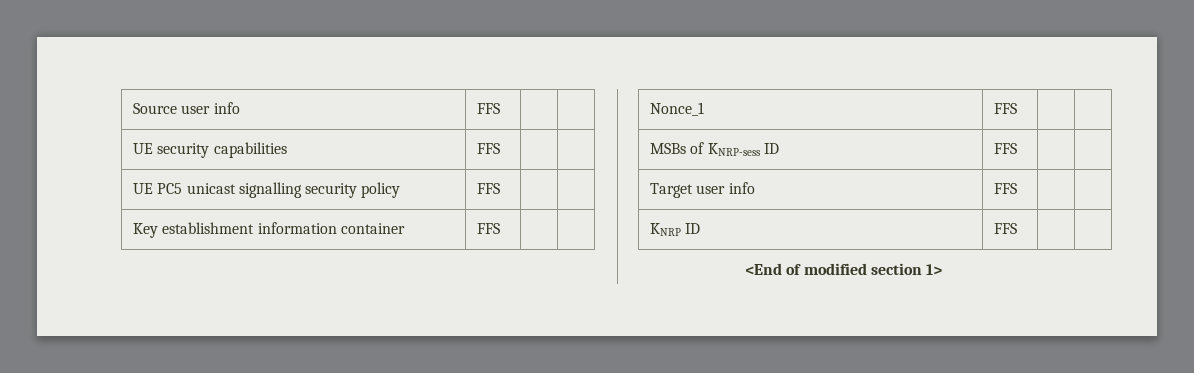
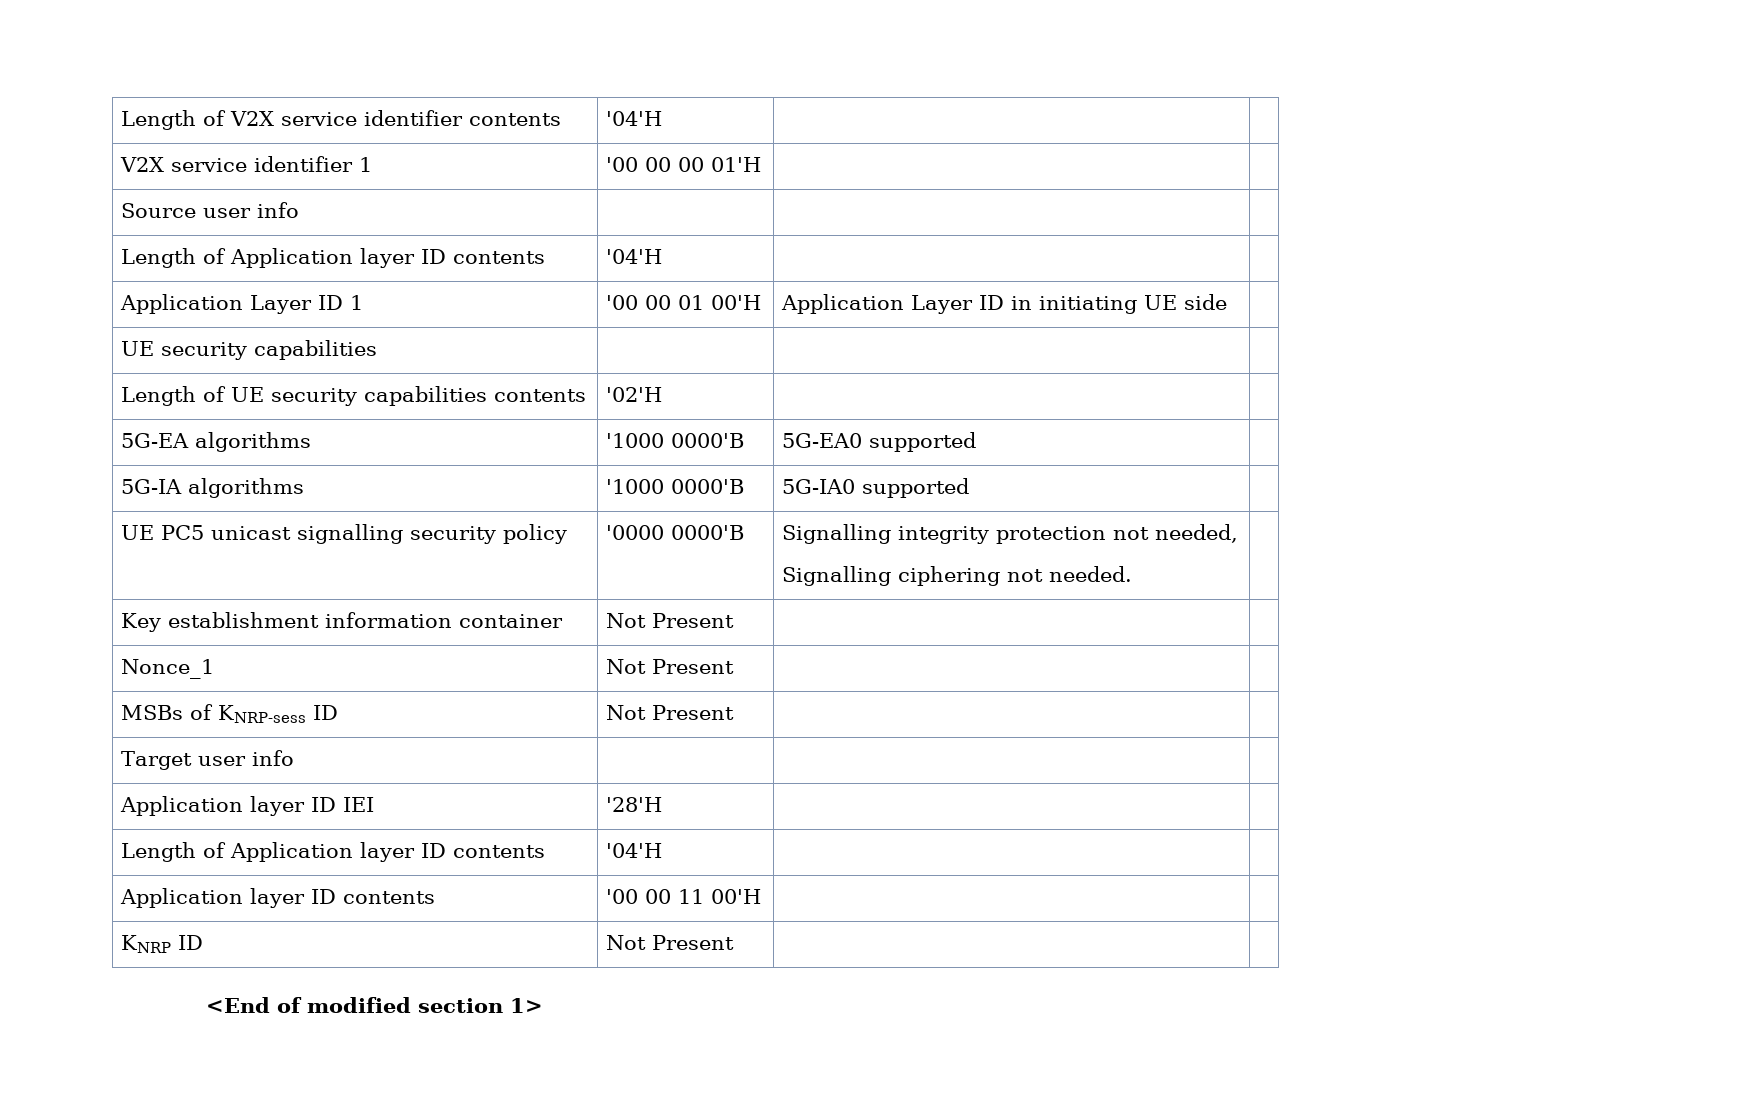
[132,102,240,114] [476,103,500,114] [132,142,287,158] [476,143,500,154] Source user info | FFS | | // UE security capabilities | FFS | -> [121,110,562,130] [606,111,663,126] [120,156,373,172] [606,157,762,172] [121,202,300,218] [121,248,546,268] [606,249,663,264] [120,294,364,314] [606,295,762,310] [781,294,1228,314] [121,340,378,360] [121,386,587,406] [606,387,663,402] [121,432,312,452] [606,433,745,448] [782,432,977,452] [121,478,305,498] [606,479,745,494] [782,478,970,498] Length of V2X service identifier contents | '04'H | | // V2X service identifier 1 | '00 00 00 01'H | | // Source user info | | | // Length of Application layer ID contents | '04'H | | // Application Layer ID 1 | '00 00 01 00'H | Application Layer ID in initiating UE side | // UE security capabilities | | | // Length of UE security capabilities contents | '02'H | | // 5G-EA algorithms | '1000 0000'B | 5G-EA0 supported | // 5G-IA algorithms | '1000 0000'B | 5G-IA0 supported
[476,183,500,194] FFS | -> [606,525,745,540] [782,524,1239,544] [782,566,1133,586] '0000 0000'B | Signalling integrity protection not needed, // Signalling ciphering not needed.
[476,223,500,234] FFS -> [606,613,735,628] Not Present
[993,103,1017,114] FFS -> [606,659,735,674] Not Present
[993,143,1017,154] FFS -> [606,705,735,720] Not Present
[993,183,1017,194] FFS -> [120,796,375,816] [606,797,663,812] [121,842,546,862] [606,843,663,858] [120,888,436,908] [606,889,762,904] | | // Application layer ID IEI | '28'H | | // Length of Application layer ID contents | '04'H | | // Application layer ID contents | '00 00 11 00'H
[993,223,1017,234] FFS -> [606,935,735,950] Not Present

